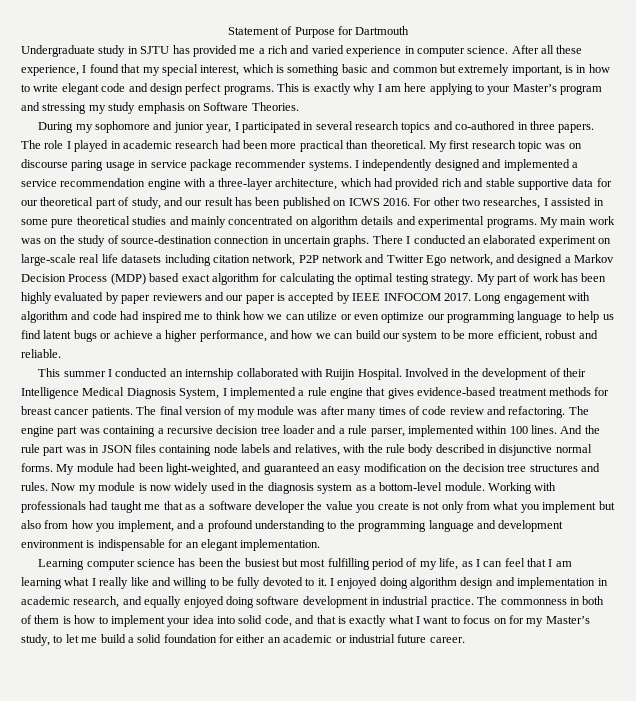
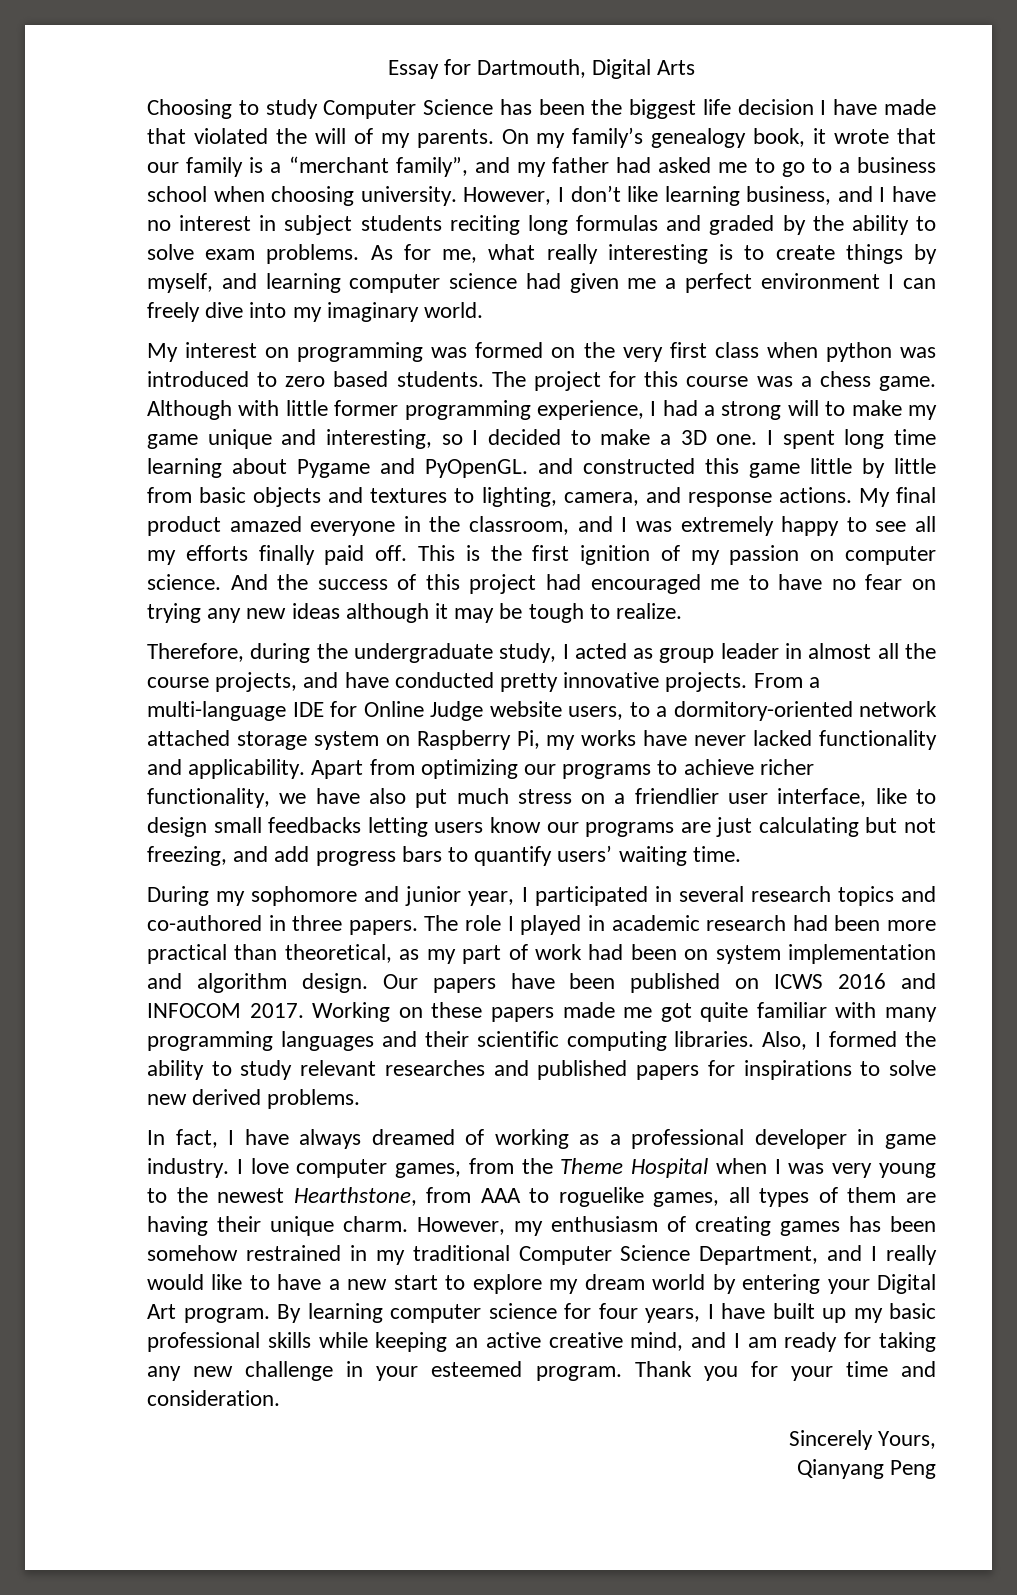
[227,26,410,38] [21,45,583,57] [21,64,610,76] [21,83,603,95] [21,102,299,114] Statement of Purpose for Dartmouth // Undergraduate study in SJTU has provided me a rich and varied experience in computer science. After all these experience, I found that my special interest, which is something basic and common but extremely important, is in how to write elegant code and design perfect programs. This is exactly why I am here applying to your Master’s program and stressing my study emphasis on Software Theories. -> [387,59,696,79] [147,99,936,119] [147,127,937,148] [147,156,936,177] [147,185,937,206] [147,215,937,235] [147,244,938,264] [147,273,936,293] [147,302,484,322] [147,342,937,362] [147,371,937,391] [147,400,937,420] [147,429,936,449] [147,458,936,478] [147,487,936,507] [147,516,937,536] [147,545,937,565] [147,574,936,594] [147,603,683,623] [147,643,936,663] [147,672,820,692] [147,701,937,721] [147,730,937,750] [147,759,814,779] [147,788,936,808] [147,817,937,837] [147,845,741,866] Essay for Dartmouth, Digital Arts // Choosing to study Computer Science has been the biggest life decision I have made that violated the will of my parents. On my family’s genealogy book, it wrote that our family is a “merchant family”, and my father had asked me to go to a business school when choosing university. However, I don’t like learning business, and I have no interest in subject students reciting long formulas and graded by the ability to solve exam problems. As for me, what really interesting is to create things by myself, and learning computer science had given me a perfect environment I can freely dive into my imaginary world. // My interest on programming was formed on the very first class when python was introduced to zero based students. The project for this course was a chess game. Although with little former programming experience, I had a strong will to make my game unique and interesting, so I decided to make a 3D one. I spent long time learning about Pygame and PyOpenGL. and constructed this game little by little from basic objects and textures to lighting, camera, and response actions. My final product amazed everyone in the classroom, and I was extremely happy to see all my efforts finally paid off. This is the first ignition of my passion on computer science. And the success of this project had encouraged me to have no fear on trying any new ideas although it may be tough to realize. // Therefore, during the undergraduate study, I acted as group leader in almost all the course projects, and have conducted pretty innovative projects. From a multi-language IDE for Online Judge website users, to a dormitory-oriented network attached storage system on Raspberry Pi, my works have never lacked functionality and applicability. Apart from optimizing our programs to achieve richer functionality, we have also put much stress on a friendlier user interface, like to design small feedbacks letting users know our programs are just calculating but not freezing, and add progress bars to quantify users’ waiting time.
[370,140,582,152] [21,159,578,171] [21,178,612,190] [21,197,604,209] [21,216,615,228] [21,235,611,247] [21,254,614,266] [21,273,607,285] [21,292,590,304] [21,311,614,323] [21,330,598,342] [21,349,61,358] [38,368,586,380] [21,387,610,399] [21,406,589,418] [21,425,600,437] [21,444,592,456] [21,463,600,475] [21,482,557,494] [21,501,615,513] [21,520,564,532] [21,539,321,551] [38,558,572,570] [21,577,608,589] [21,596,605,608] [21,615,590,627] [21,634,465,646] theoretical. My first research topic was on discourse paring usage in service package recommender systems. I independently designed and implemented a service recommendation engine with a three-layer architecture, which had provided rich and stable supportive data for our theoretical part of study, and our result has been published on ICWS 2016. For other two researches, I assisted in some pure theoretical studies and mainly concentrated on algorithm details and experimental programs. My main work was on the study of source-destination connection in uncertain graphs. There I conducted an elaborated experiment on large-scale real life datasets including citation network, P2P network and Twitter Ego network, and designed a Markov Decision Process (MDP) based exact algorithm for calculating the optimal testing strategy. My part of work has been highly evaluated by paper reviewers and our paper is accepted by IEEE INFOCOM 2017. Long engagement with algorithm and code had inspired me to think how we can utilize or even optimize our programming language to help us find latent bugs or achieve a higher performance, and how we can build our system to be more efficient, robust and reliable. // This summer I conducted an internship collaborated with Ruijin Hospital. Involved in the development of their Intelligence Medical Diagnosis System, I implemented a rule engine that gives evidence-based treatment methods for breast cancer patients. The final version of my module was after many times of code review and refactoring. The engine part was containing a recursive decision tree loader and a rule parser, implemented within 100 lines. And the rule part was in JSON files containing node labels and relatives, with the rule body described in disjunctive normal forms. My module had been light-weighted, and guaranteed an easy modification on the decision tree structures and rules. Now my module is now widely used in the diagnosis system as a bottom-level module. Working with professionals had taught me that as a software developer the value you create is not only from what you implement but also from how you implement, and a profound understanding to the programming language and development environment is indispensable for an elegant implementation. // Learning computer science has been the busiest but most fulfilling period of my life, as I can feel that I am learning what I really like and willing to be fully devoted to it. I enjoyed doing algorithm design and implementation in academic research, and equally enjoyed doing software development in industrial practice. The commonness in both of them is how to implement your idea into solid code, and that is exactly what I want to focus on for my Master’s study, to let me build a solid foundation for either an academic or industrial future career. -> [284,944,936,964] [147,973,936,993] [147,1002,938,1022] [147,1031,936,1051] [147,1060,937,1080] [147,1089,361,1109] [147,1129,937,1149] [147,1158,936,1178] [147,1187,937,1207] [147,1216,936,1236] [147,1245,937,1265] [147,1274,936,1294] [147,1303,936,1323] [147,1332,936,1352] [147,1361,937,1381] [147,1390,280,1406] [788,1430,936,1450] [796,1459,936,1479] theoretical, as my part of work had been on system implementation and algorithm design. Our papers have been published on ICWS 2016 and INFOCOM 2017. Working on these papers made me got quite familiar with many programming languages and their scientific computing libraries. Also, I formed the ability to study relevant researches and published papers for inspirations to solve new derived problems. // In fact, I have always dreamed of working as a professional developer in game industry. I love computer games, from the Theme Hospital when I was very young to the newest Hearthstone, from AAA to roguelike games, all types of them are having their unique charm. However, my enthusiasm of creating games has been somehow restrained in my traditional Computer Science Department, and I really would like to have a new start to explore my dream world by entering your Digital Art program. By learning computer science for four years, I have built up my basic professional skills while keeping an active creative mind, and I am ready for taking any new challenge in your esteemed program. Thank you for your time and consideration. // Sincerely Yours, // Qianyang Peng

